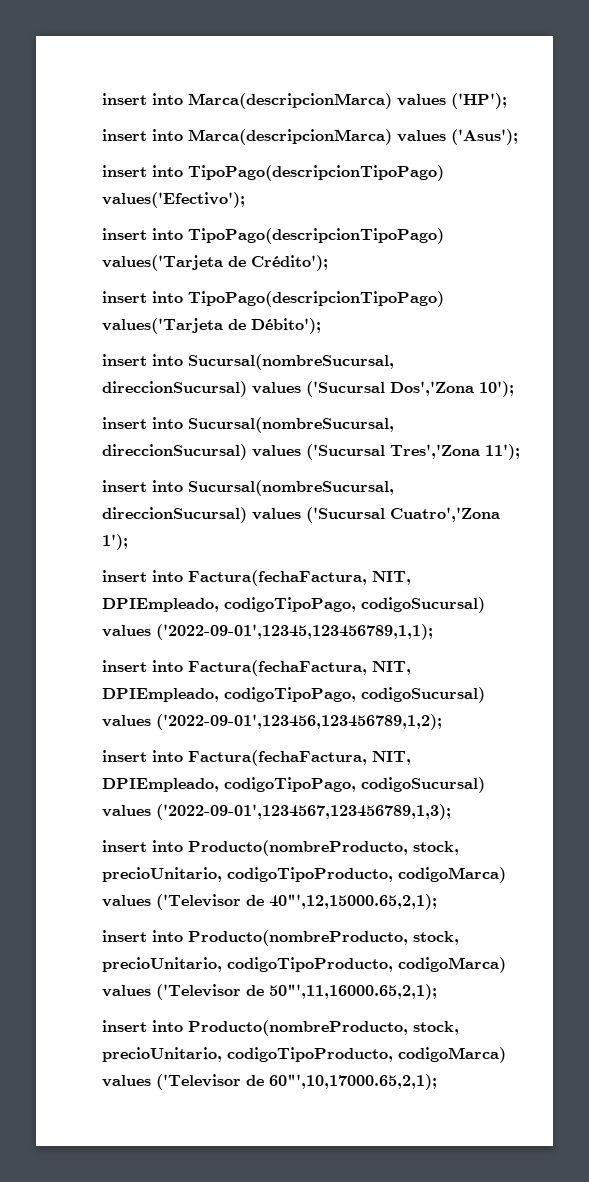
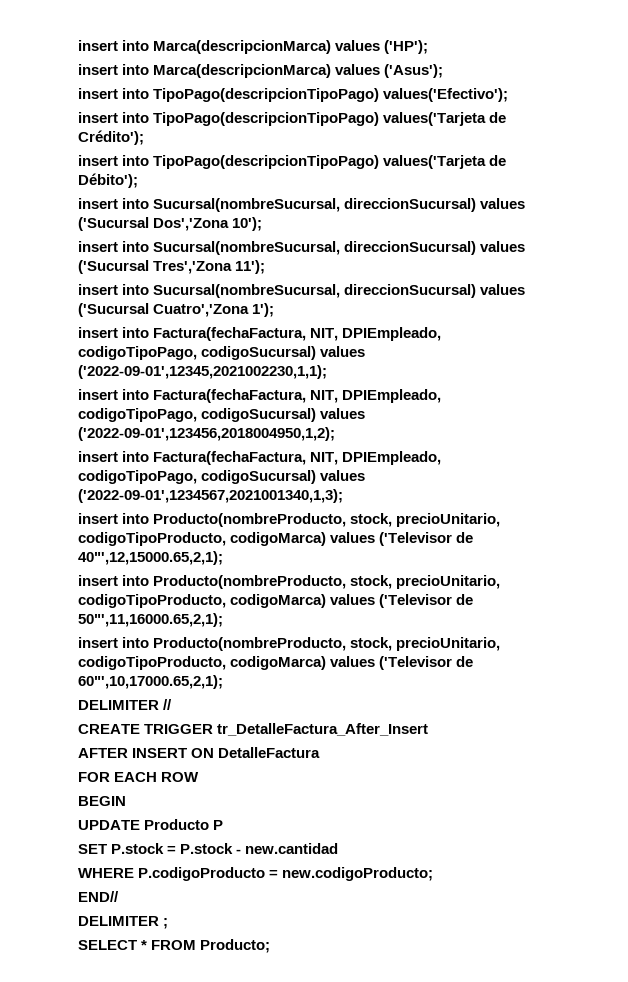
[156,624,433,640] [102,660,411,676] [102,687,485,703] [102,714,442,730] [102,750,411,766] [102,777,485,793] [102,804,451,820] ('2022-09-01',12345,123456789,1,1); // insert into Factura(fechaFactura, NIT, DPIEmpleado, codigoTipoPago, codigoSucursal) values ('2022-09-01',123456,123456789,1,2); // insert into Factura(fechaFactura, NIT, DPIEmpleado, codigoTipoPago, codigoSucursal) values ('2022-09-01',1234567,123456789,1,3); -> [78,365,327,379] [78,389,442,403] [78,408,366,422] [78,427,335,441] [78,451,442,465] [78,470,366,484] [78,489,343,503] ('2022-09-01',12345,2021002230,1,1); // insert into Factura(fechaFactura, NIT, DPIEmpleado, codigoTipoPago, codigoSucursal) values ('2022-09-01',123456,2018004950,1,2); // insert into Factura(fechaFactura, NIT, DPIEmpleado, codigoTipoPago, codigoSucursal) values ('2022-09-01',1234567,2021001340,1,3);
(437, 1082) none -> [78,699,173,710] [78,723,429,736] [78,747,321,758] [78,772,200,782] [78,796,126,806] [78,819,224,830] [78,843,339,854] [78,867,434,881] [78,891,119,902] [78,916,169,929] [78,939,271,953] // DELIMITER // // CREATE TRIGGER tr_DetalleFactura_After_Insert // AFTER INSERT ON DetalleFactura // FOR EACH ROW // BEGIN // UPDATE Producto P // SET P.stock = P.stock - new.cantidad // WHERE P.codigoProducto = new.codigoProducto; // END// // DELIMITER ; // SELECT * FROM Producto;

